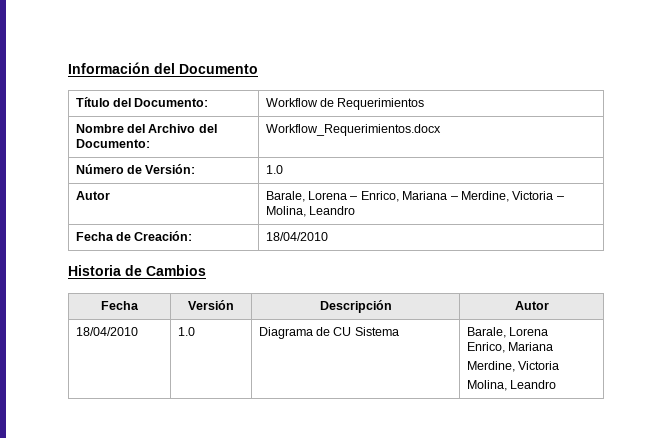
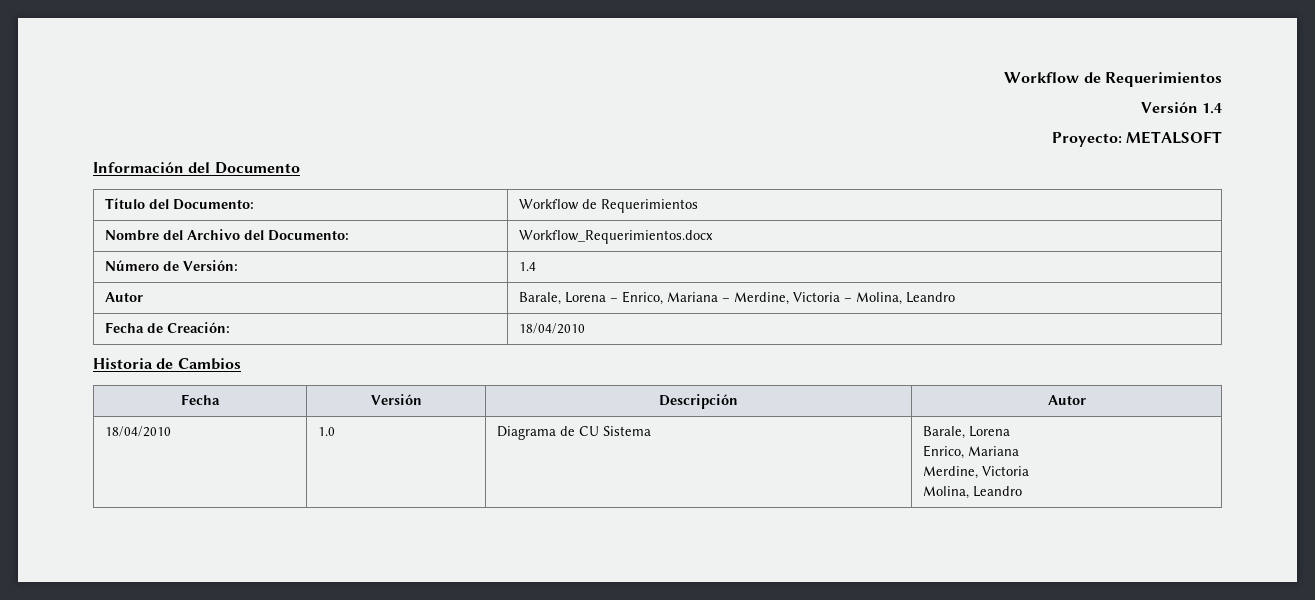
(68, 68) none -> [1004,72,1222,87] [1140,102,1222,114] [1051,131,1222,147] Workflow de Requerimientos // Versión 1.4 // Proyecto: METALSOFT //
[265,165,283,174] 1.0 -> [519,262,537,271] 1.4

